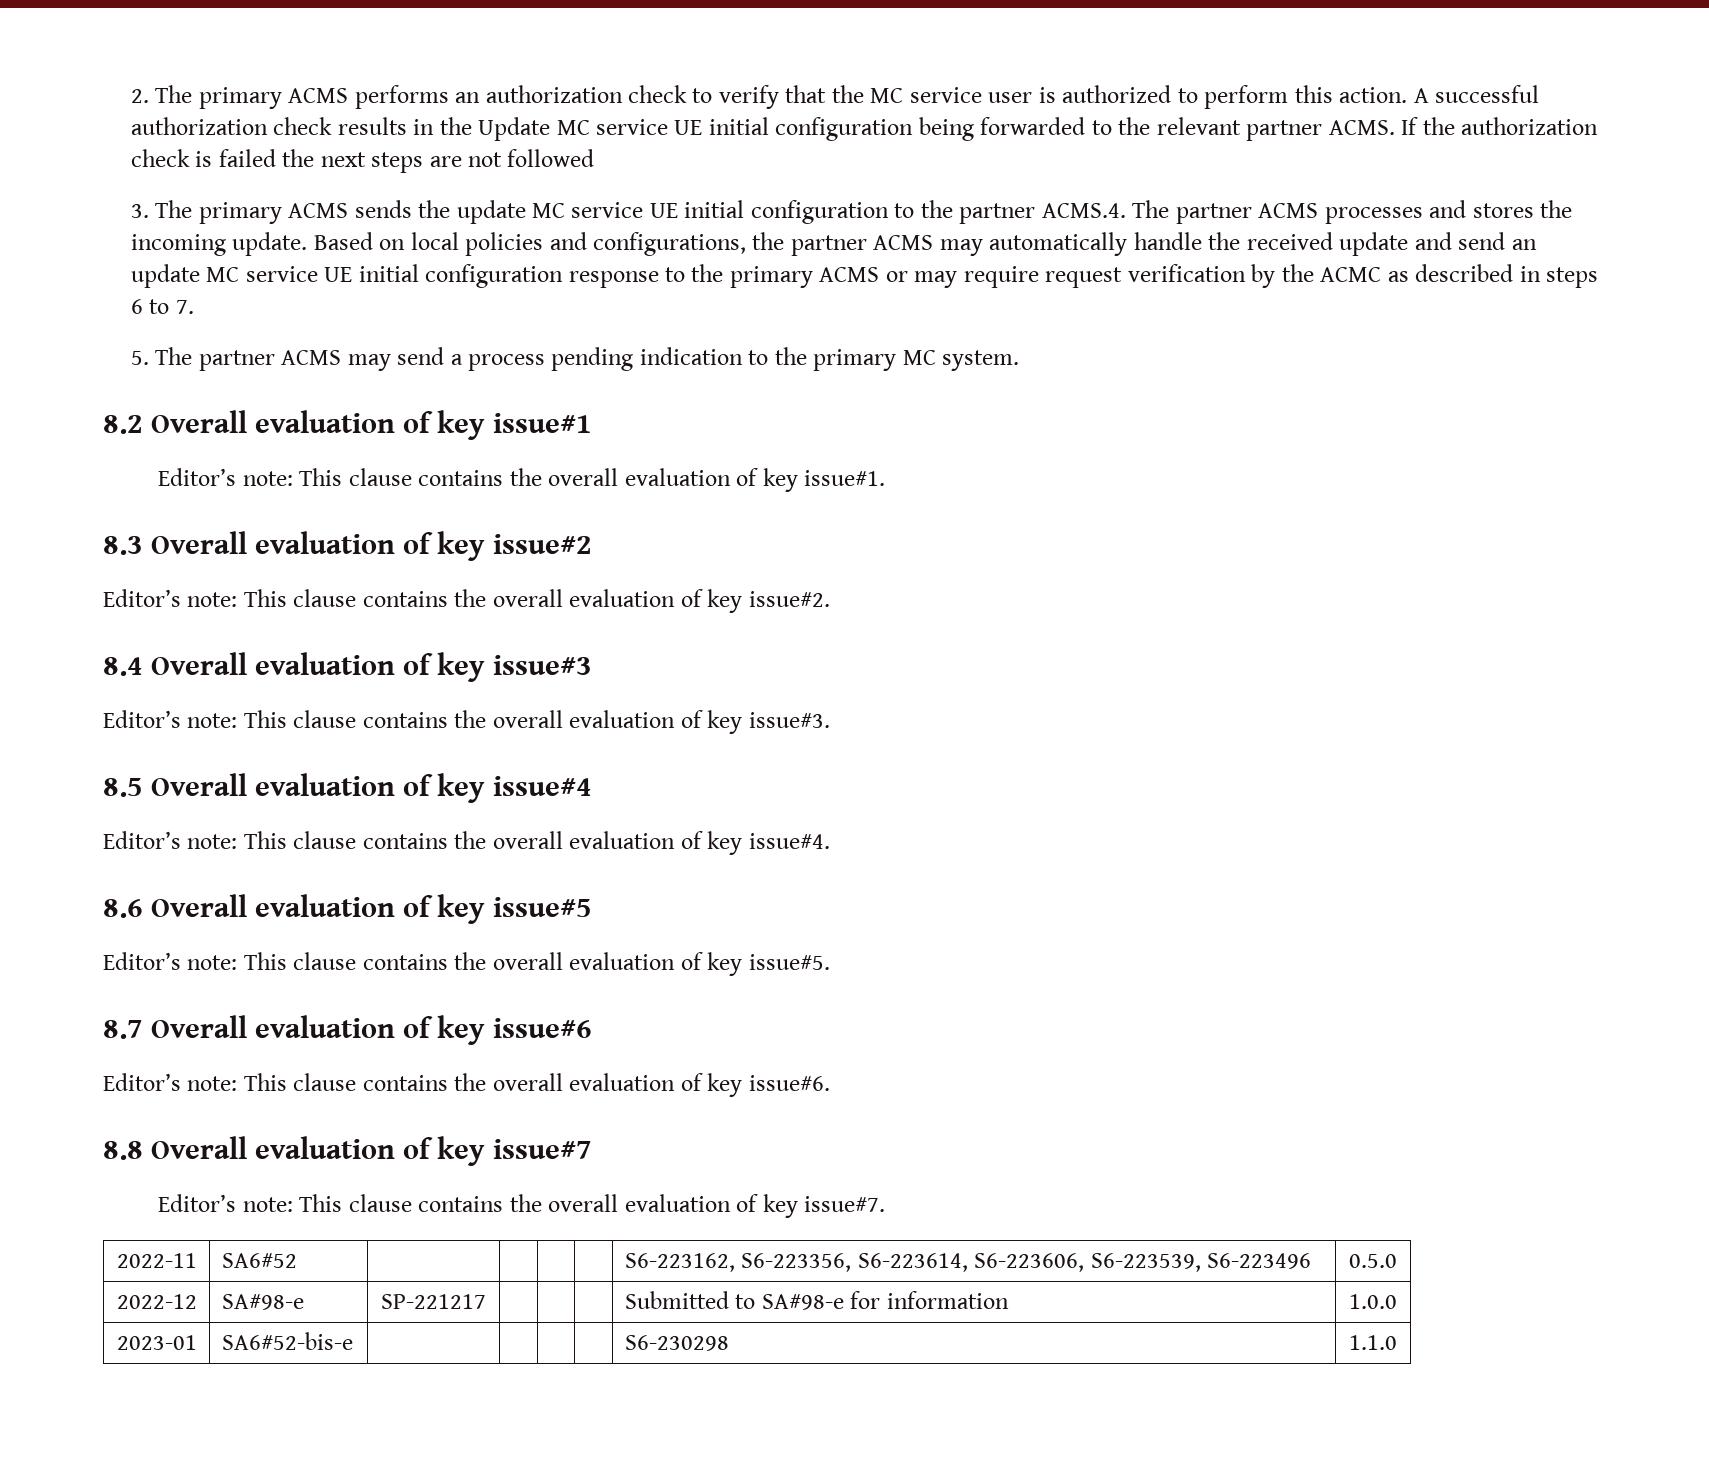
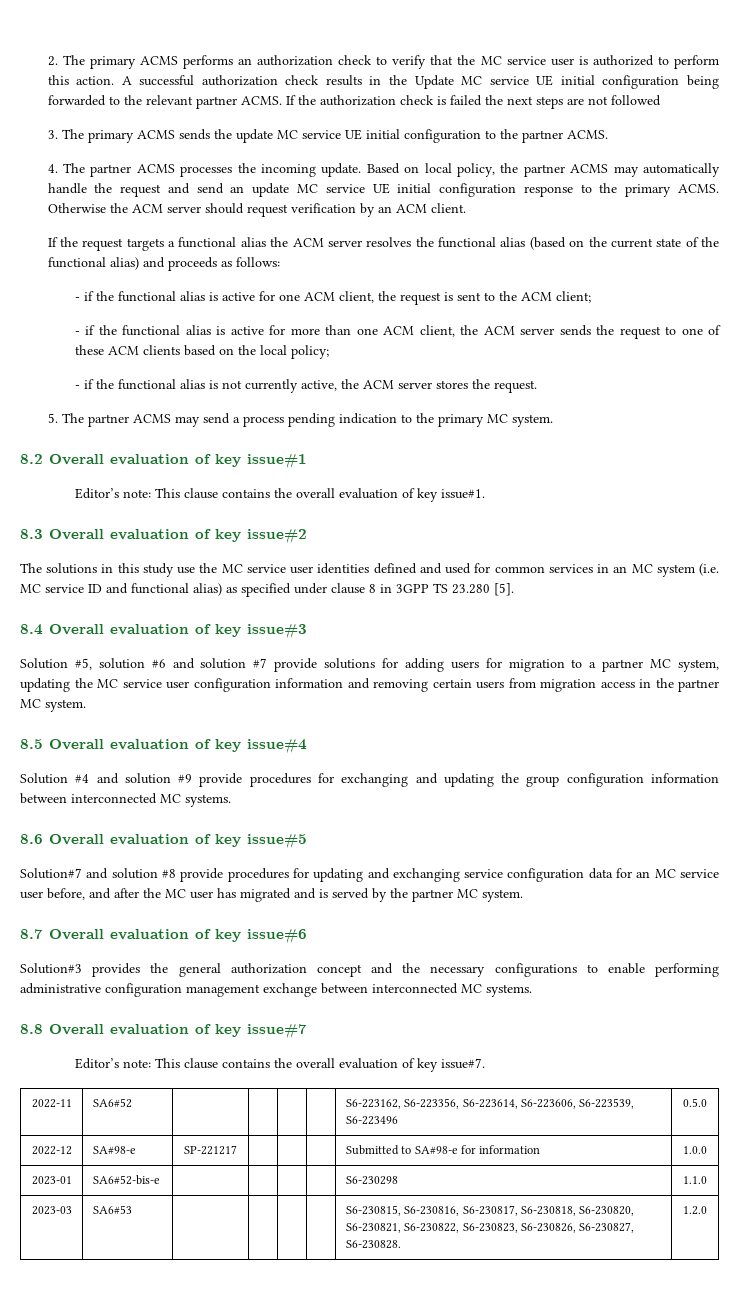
[1041,203,1126,218] ACMS.4. -> [566,130,608,139] [47,164,58,173] ACMS. // 4.
[1429,200,1534,218] and stores -> (233, 171) none
[465,232,746,256] policies and configurations, -> [456,163,495,177] policy,
[1246,232,1409,256] received update -> [120,184,162,197] request
[819,264,1599,288] [130,299,194,314] ACMS or may require request verification by the ACMC as described in steps 6 to 7. -> [678,184,720,193] [47,203,466,217] [47,237,720,251] [47,257,280,271] [75,291,592,305] [75,325,722,339] [75,345,330,359] [75,379,538,393] ACMS. Otherwise the ACM server should request verification by an ACM client. // If the request targets a functional alias the ACM server resolves the functional alias (based on the current state of the functional alias) and proceeds as follows: // - if the functional alias is active for one ACM client, the request is sent to the ACM client; // - if the functional alias is active for more than one ACM client, the ACM server sends the request to one of these ACM clients based on the local policy; // - if the functional alias is not currently active, the ACM server stores the request.
[103,589,830,613] Editor’s note: This clause contains the overall evaluation of key issue#2. -> [20,563,719,577] [20,583,514,597] The solutions in this study use the MC service user identities defined and used for common services in an MC system (i.e. MC service ID and functional alias) as specified under clause 8 in 3GPP TS 23.280 [5].
[103,710,830,734] Editor’s note: This clause contains the overall evaluation of key issue#3. -> [20,658,720,672] [20,678,719,692] [20,699,86,712] Solution #5, solution #6 and solution #7 provide solutions for adding users for migration to a partner MC system, updating the MC service user configuration information and removing certain users from migration access in the partner MC system.
[103,831,830,855] Editor’s note: This clause contains the overall evaluation of key issue#4. -> [20,773,719,787] [20,793,231,807] Solution #4 and solution #9 provide procedures for exchanging and updating the group configuration information between interconnected MC systems.
[103,952,830,976] Editor’s note: This clause contains the overall evaluation of key issue#5. -> [20,868,719,882] [20,888,523,902] Solution#7 and solution #8 provide procedures for updating and exchanging service configuration data for an MC service user before, and after the MC user has migrated and is served by the partner MC system.
[103,1073,830,1097] Editor’s note: This clause contains the overall evaluation of key issue#6. -> [20,963,719,977] [20,983,532,997] Solution#3 provides the general authorization concept and the necessary configurations to enable performing administrative configuration management exchange between interconnected MC systems.
(1397, 1342) none -> [31,1206,72,1215] [92,1205,132,1214] [345,1205,635,1216] [345,1222,635,1233] [345,1240,401,1249] [683,1206,707,1215] // 2023-03 | SA6#53 | | | | | S6-230815, S6-230816, S6-230817, S6-230818, S6-230820, S6-230821, S6-230822, S6-230823, S6-230826, S6-230827, S6-230828. | 1.2.0

